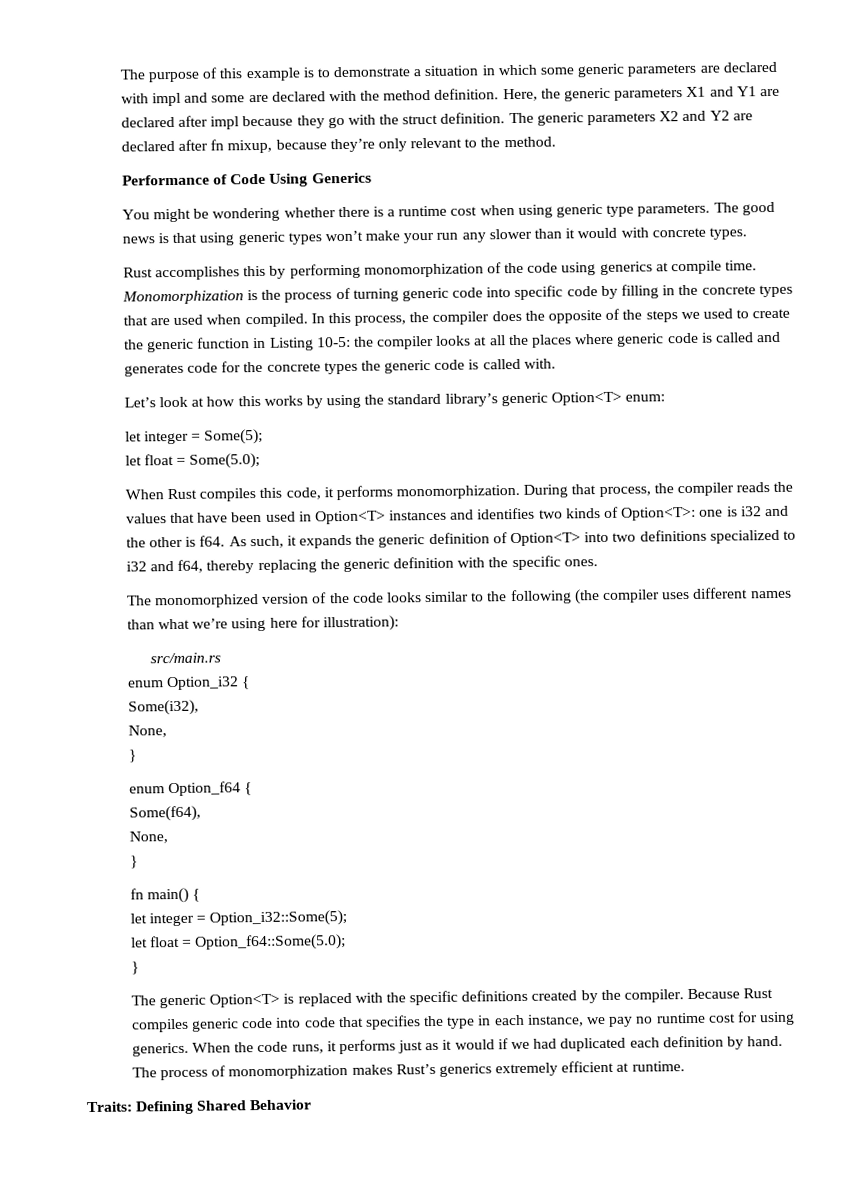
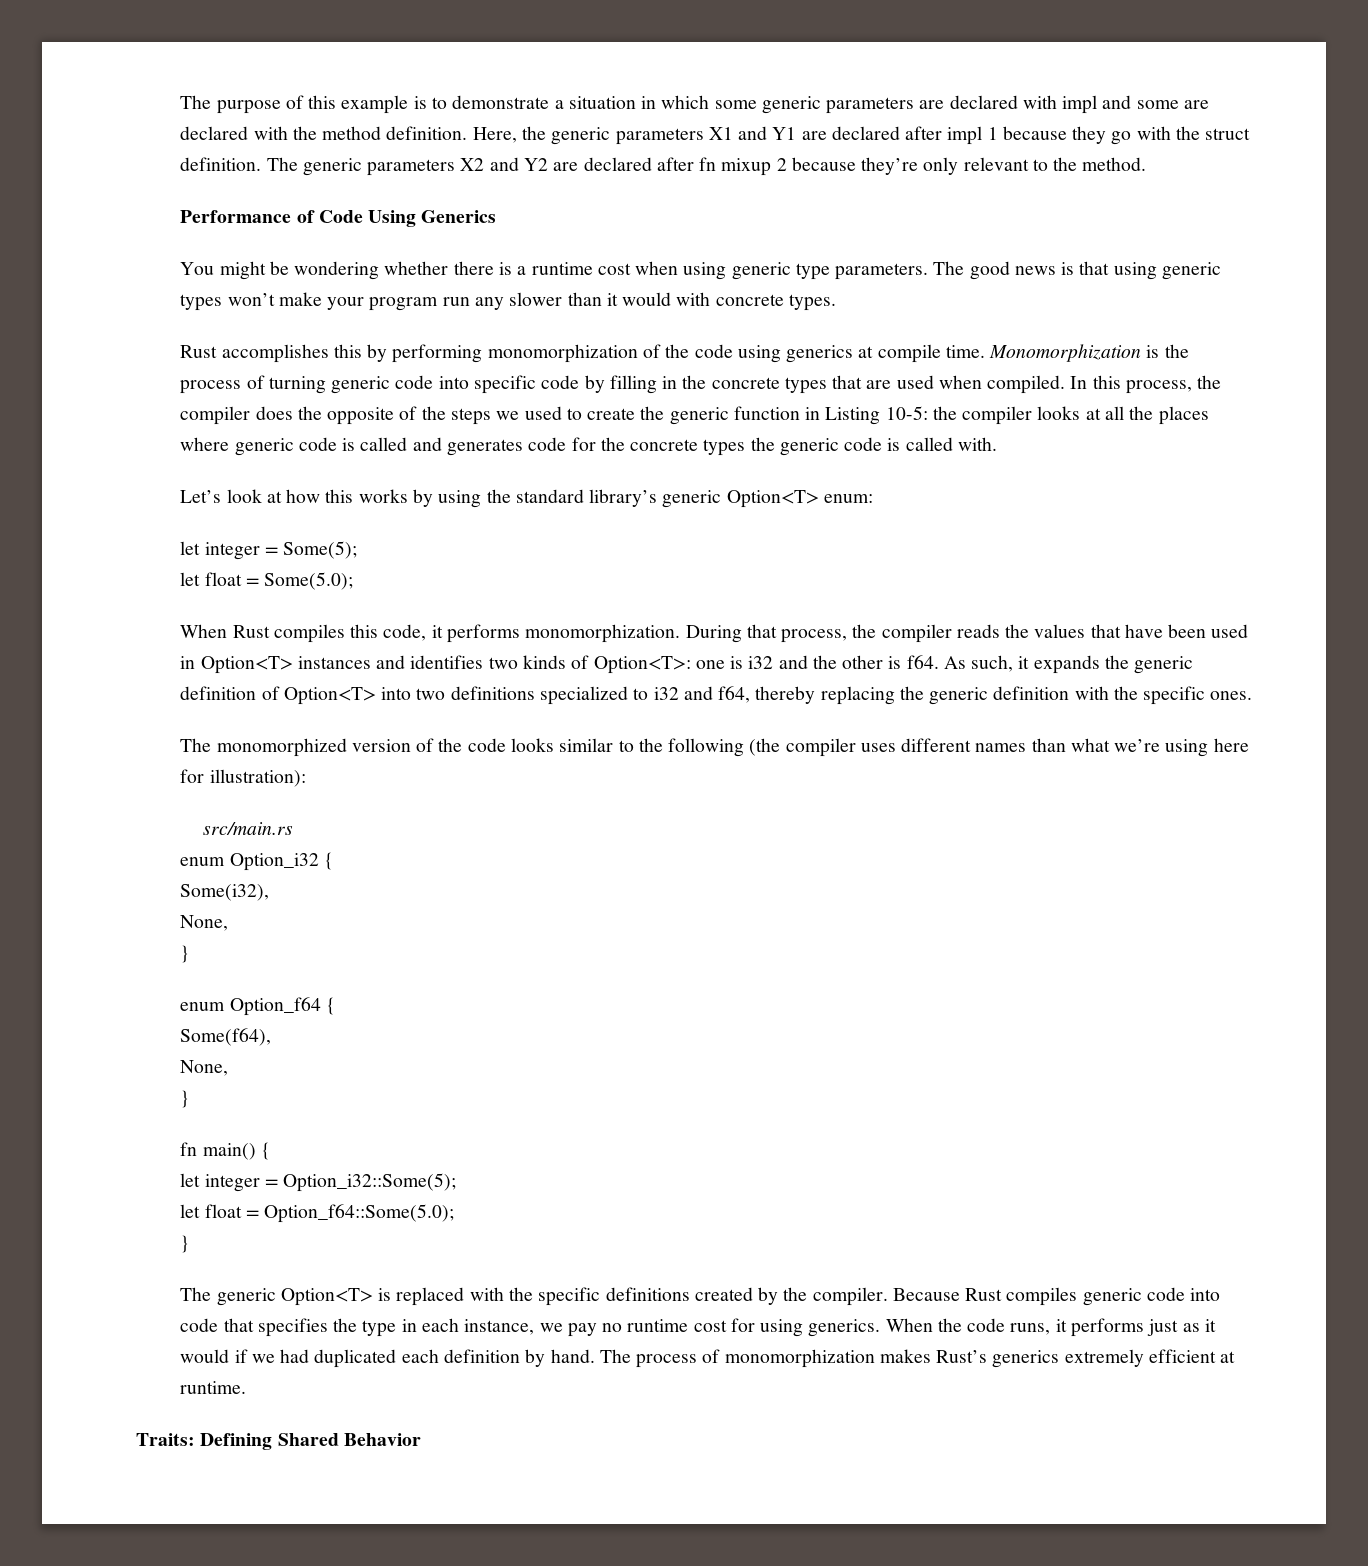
(240, 123) none -> [987,127,998,140] 1
[227,139,273,154] mixup, -> [721,158,787,176] mixup 2
(435, 238) none -> [369,297,439,311] program

